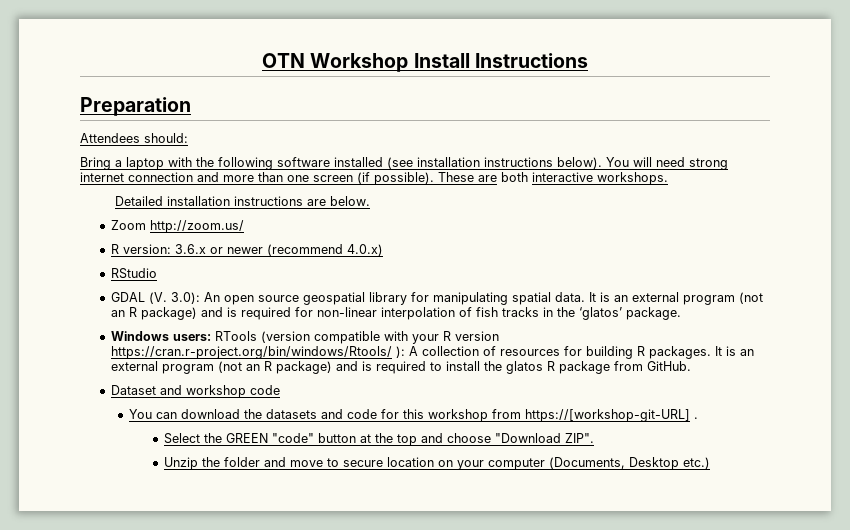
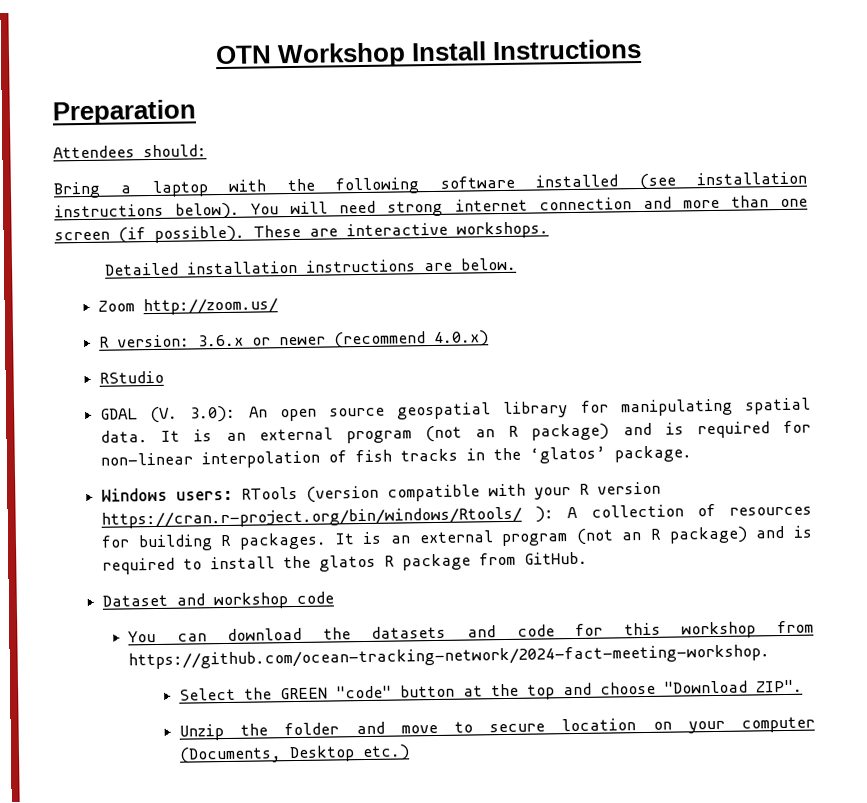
[501,172,528,182] both -> (338, 232) none
[524,409,698,422] https://[workshop-git-URL] . -> [128,644,771,670] https://github.com/ocean-tracking-network/2024-fact-meeting-workshop.

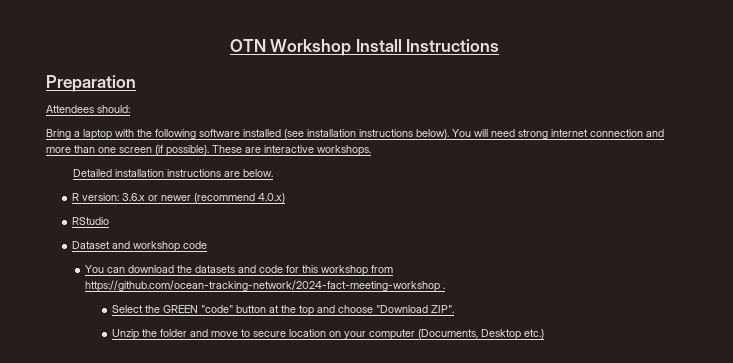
[98,297,279,316] // Zoom http://zoom.us/ -> (273, 173) none
[100,397,812,424] [100,420,812,444] [100,445,693,469] [101,481,662,503] [101,503,813,529] [101,525,812,552] [102,551,589,575] // GDAL (V. 3.0): An open source geospatial library for manipulating spatial data. It is an external program (not an R package) and is required for non-linear interpolation of fish tracks in the ‘glatos’ package. // Windows users: RTools (version compatible with your R version https://cran.r-project.org/bin/windows/Rtools/ ): A collection of resources for building R packages. It is an external program (not an R package) and is required to install the glatos R package from GitHub. -> (109, 221) none
[128,644,771,670] https://github.com/ocean-tracking-network/2024-fact-meeting-workshop. -> [85,280,446,292] https://github.com/ocean-tracking-network/2024-fact-meeting-workshop .

